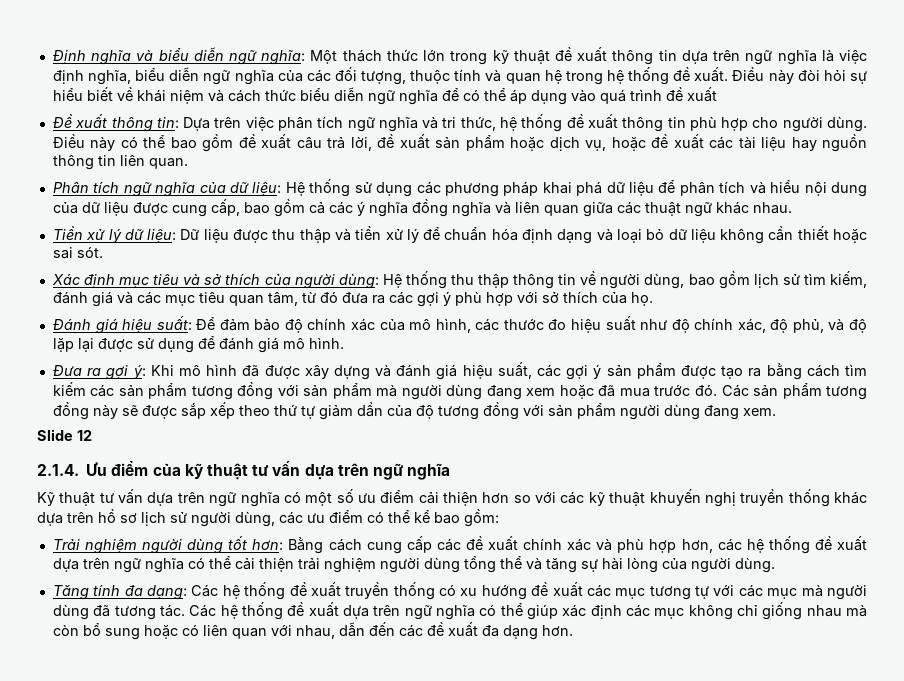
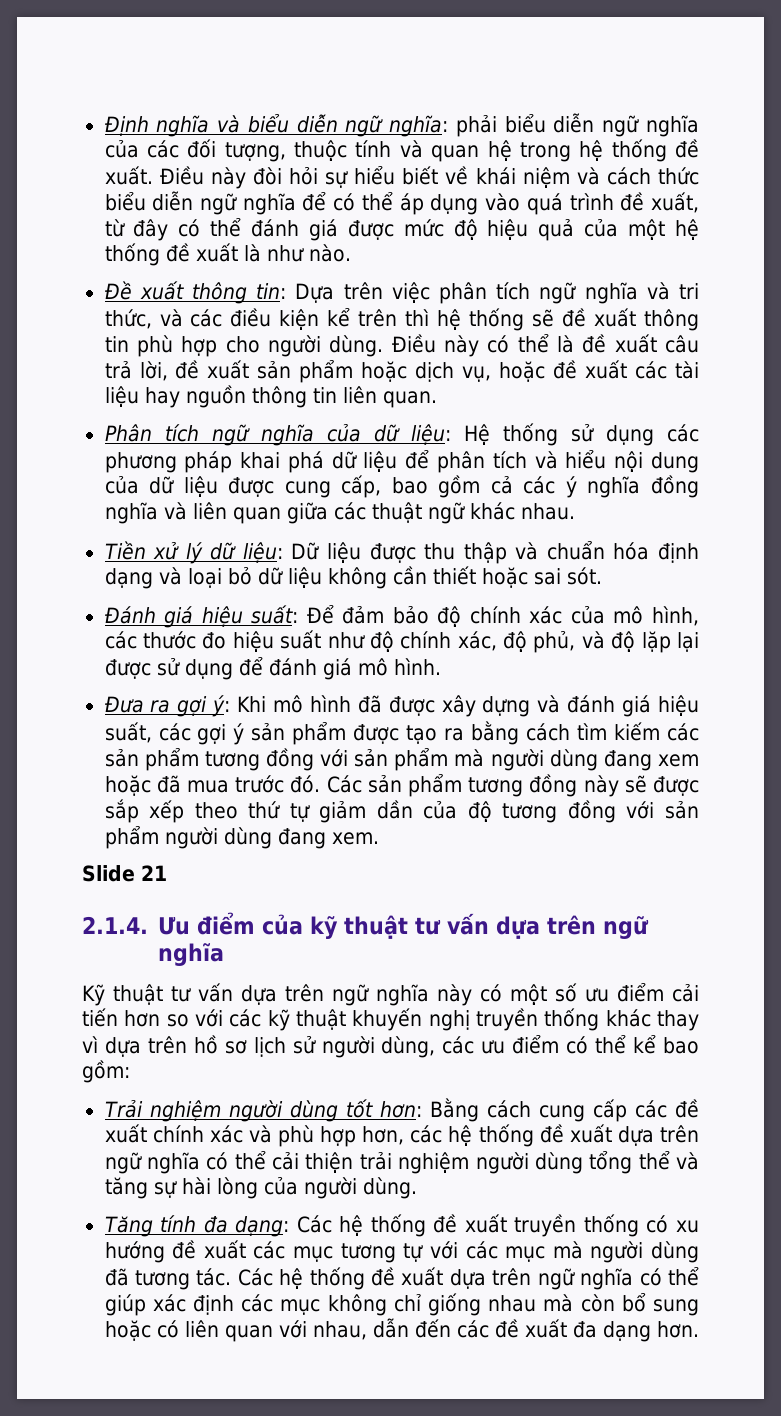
[310,47,867,65] [52,70,132,85] Một thách thức lớn trong kỹ thuật đề xuất thông tin dựa trên ngữ nghĩa là việc định nghĩa, -> [455,114,497,137] phải
[686,87,717,102] xuất -> [651,192,699,213] [104,217,700,241] [104,243,351,266] xuất, từ đây có thể đánh giá được mức độ hiệu quả của một hệ thống đề xuất là như nào.
[500,114,563,132] hệ thống -> [159,307,555,331] và các điều kiện kể trên thì hệ thống sẽ
[170,134,234,152] bao gồm -> [556,335,574,353] là
[355,226,441,243] tiền xử lý để -> (539, 551) none
[51,271,868,289] [52,291,653,307] // Xác định mục tiêu và sở thích của người dùng: Hệ thống thu thập thông tin về người dùng, bao gồm lịch sử tìm kiếm, đánh giá và các mục tiêu quan tâm, từ đó đưa ra các gợi ý phù hợp với sở thích của họ. -> (602, 576) none
[77,430,92,441] 12 -> [141,865,167,881] 21
(280, 499) none -> [437,984,472,1006] này
[443,492,479,506] thiện -> [82,1008,118,1027] tiến
(868, 497) none -> [657,1010,699,1031] [82,1036,98,1053] thay vì

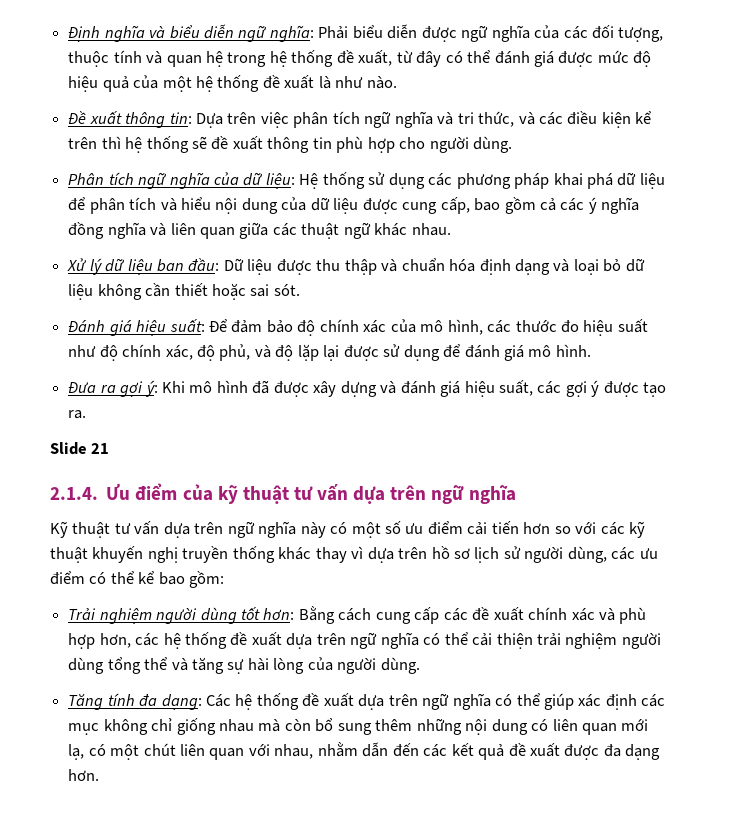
[455,113,595,137] phải biểu diễn -> [318,24,457,42] Phải biểu diễn được
[104,165,700,189] [104,191,645,215] xuất. Điều này đòi hỏi sự hiểu biết về khái niệm và cách thức biểu diễn ngữ nghĩa để có thể áp dụng vào quá trình đề -> (354, 56) none
[391,333,700,357] [104,359,699,383] [104,385,437,408] Điều này có thể là đề xuất câu trả lời, đề xuất sản phẩm hoặc dịch vụ, hoặc đề xuất các tài liệu hay nguồn thông tin liên quan. -> (513, 144) none
[104,541,283,564] Tiền xử lý dữ liệu: -> [67,258,220,275] Xử lý dữ liệu ban đầu:
[251,721,699,745] [104,747,700,771] [104,773,699,797] [104,799,700,823] [104,825,379,849] sản phẩm được tạo ra bằng cách tìm kiếm các sản phẩm tương đồng với sản phẩm mà người dùng đang xem hoặc đã mua trước đó. Các sản phẩm tương đồng này sẽ được sắp xếp theo thứ tự giảm dần của độ tương đồng với sản phẩm người dùng đang xem. -> [603,381,667,397] [68,410,87,419] được tạo ra.
[514,1214,700,1237] [104,1240,699,1263] [104,1267,444,1290] truyền thống có xu hướng đề xuất các mục tương tự với các mục mà người dùng đã tương tác. Các hệ thống đề xuất -> (354, 700) none
[104,1320,179,1341] hoặc có -> [375,718,649,735] [68,743,176,760] thêm những nội dung có liên quan mới lạ, có một chút
(367, 1330) none -> [317,742,358,757] nhằm
[494,1319,567,1338] đề xuất -> [451,743,600,760] kết quả đề xuất được

